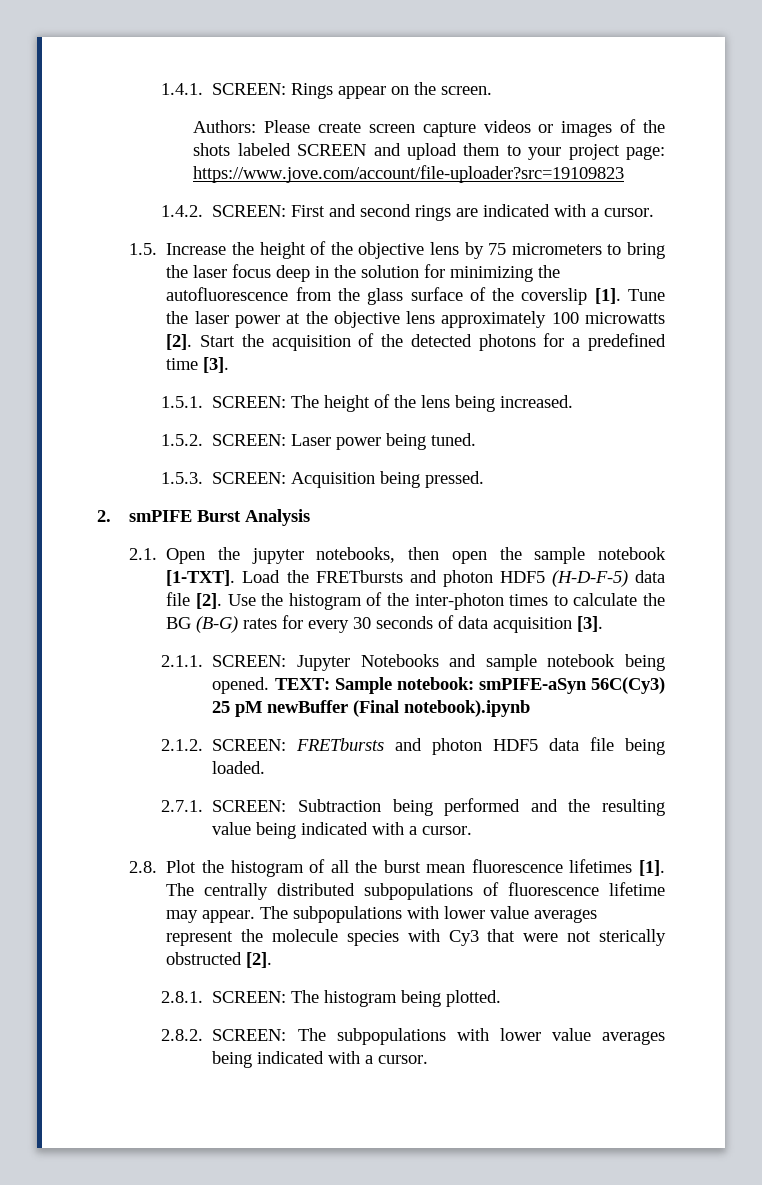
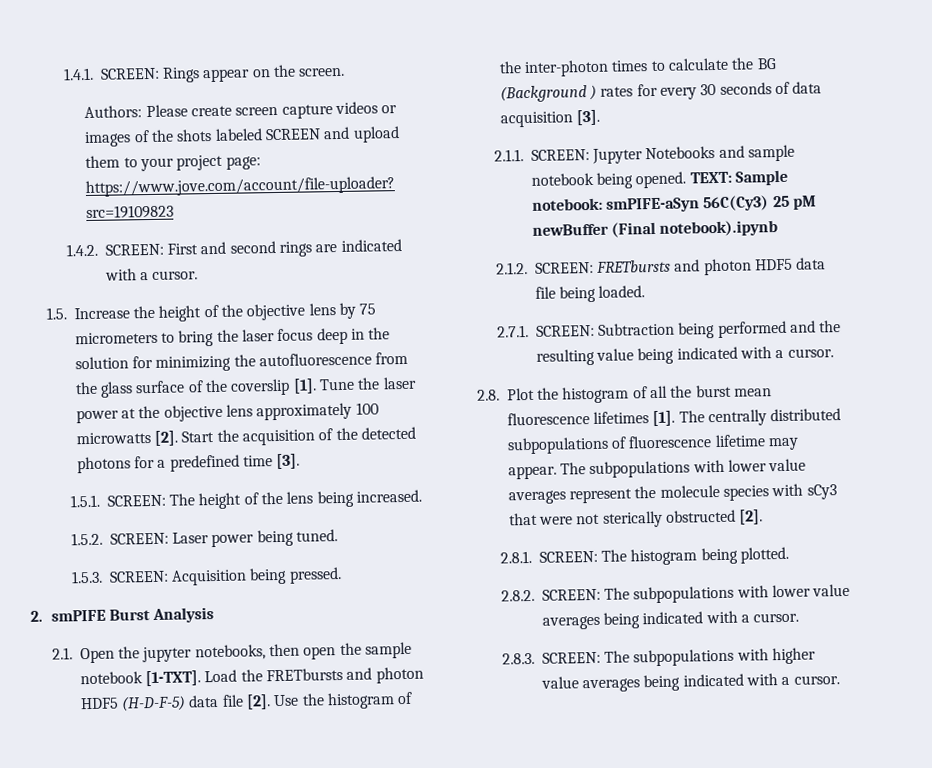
[196,616,239,633] (B-G) -> [499,84,598,103] (Background )
[448,930,479,946] Cy3 -> [806,484,837,500] sCy3
(429, 1059) none -> [501,647,816,667] [540,673,840,693] // 2.8.3. SCREEN: The subpopulations with higher value averages being indicated with a cursor.

